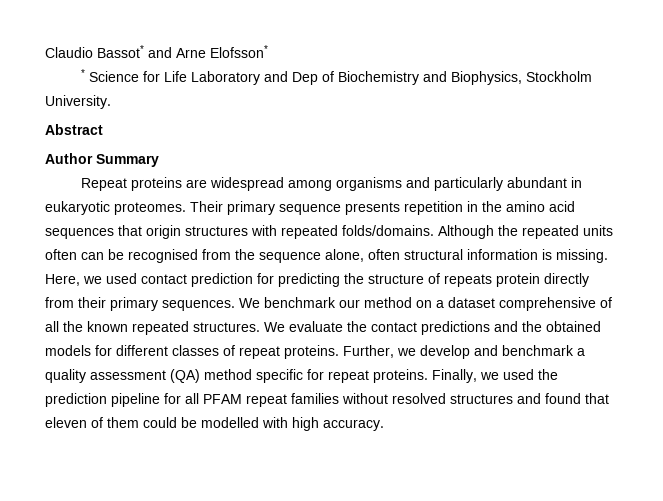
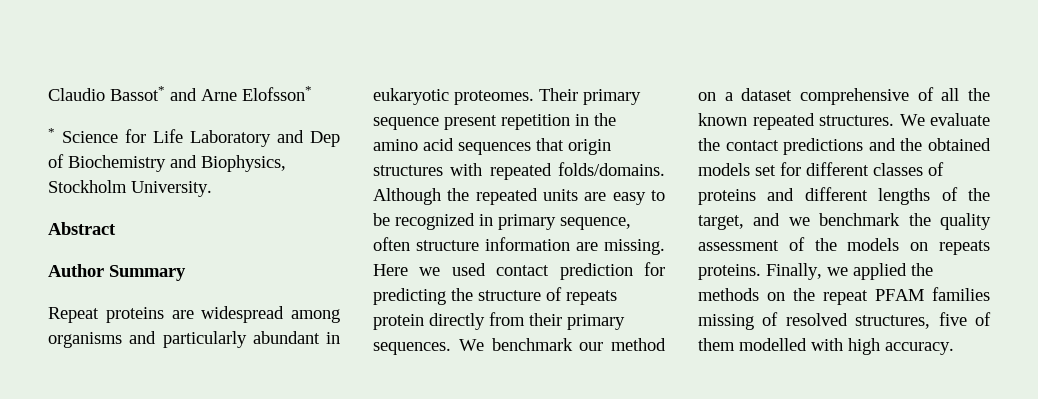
[345,202,400,215] presents -> [444,115,497,130] present
[45,249,608,263] [45,274,80,286] often can be recognised from the sequence alone, often structural information is missing. Here, -> [584,190,665,205] [373,213,631,230] [373,237,665,255] [373,264,408,276] are easy to be recognized in primary sequence, often structure information are missing. Here
(91, 350) none -> [755,165,776,176] set
[239,345,585,359] [45,369,558,383] [45,393,609,407] [45,417,197,428] repeat proteins. Further, we develop and benchmark a quality assessment (QA) method specific for repeat proteins. Finally, we used the prediction pipeline for all PFAM repeat families without resolved structures and found that eleven of them could be -> [698,187,990,205] [698,213,991,230] [698,237,990,255] [698,263,933,280] [698,287,990,305] [698,312,991,330] [698,338,735,351] proteins and different lengths of the target, and we benchmark the quality assessment of the models on repeats proteins. Finally, we applied the methods on the repeat PFAM families missing of resolved structures, five of them

